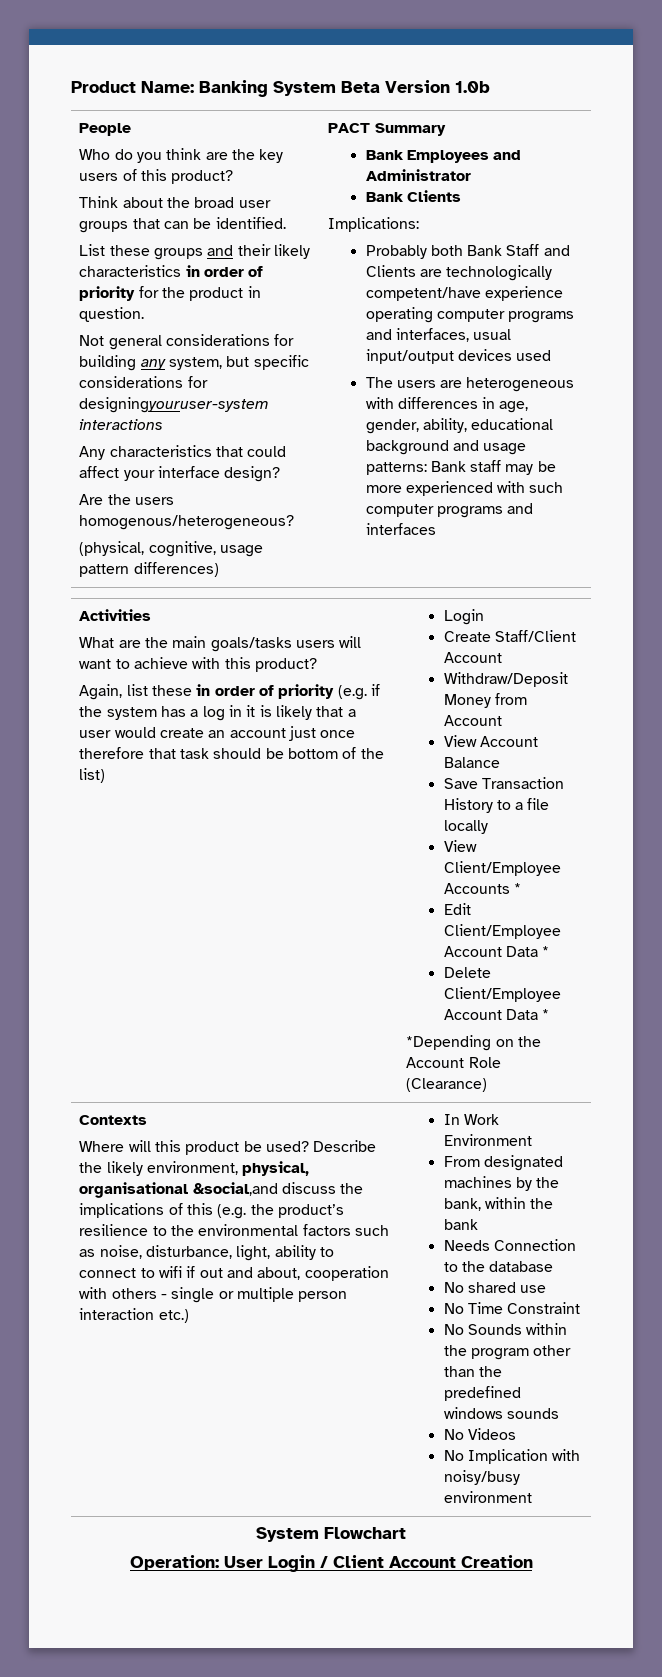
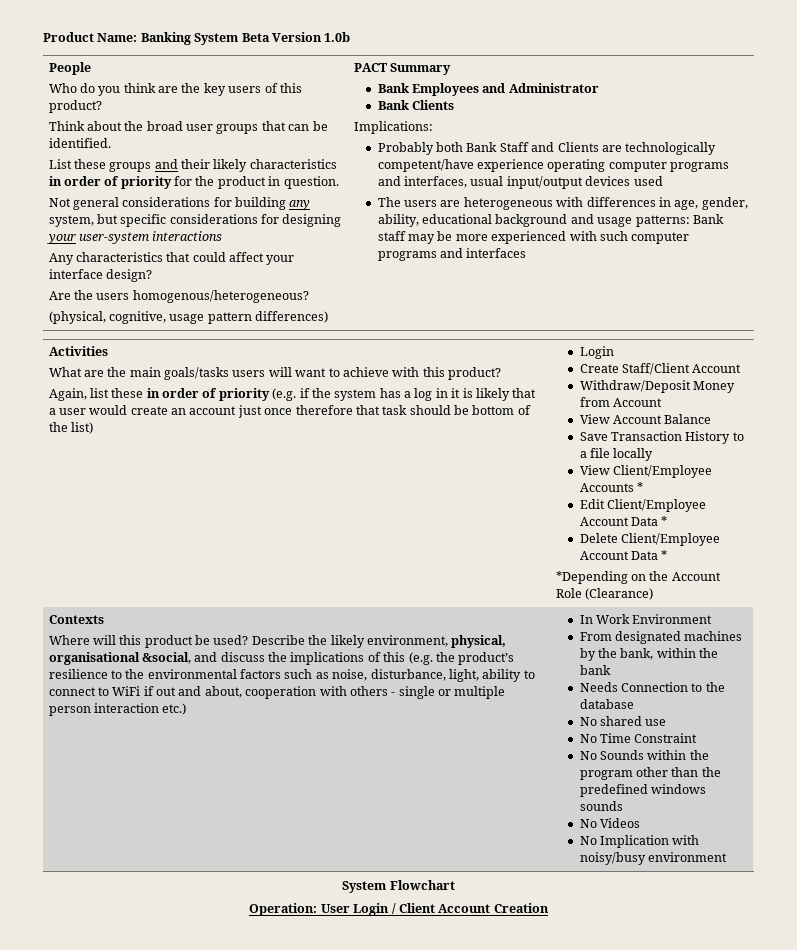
[79,397,270,413] designingyouruser-system -> [282,214,342,227] [45,232,149,244] designing your user-system
[192,1182,278,1196] &social,and -> [141,652,218,664] &social, and
[159,1266,183,1278] wifi -> [112,686,141,696] WiFi

